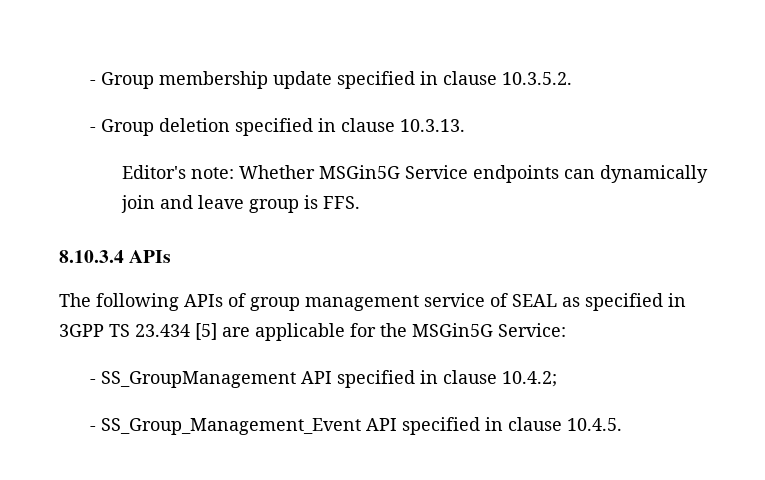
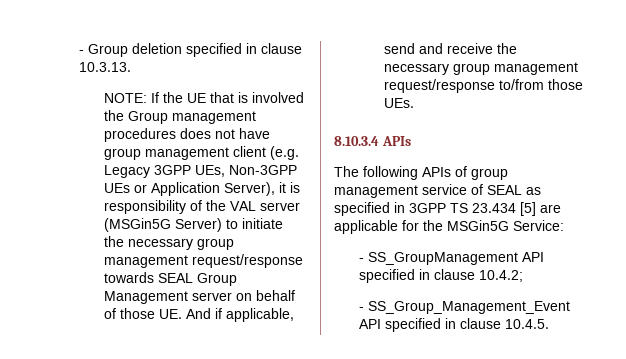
[90,71,573,89] [90,119,155,136] - Group membership update specified in clause 10.3.5.2. // - Group -> [78,44,128,57] - Group
[121,165,708,183] [120,195,360,213] Editor's note: Whether MSGin5G Service endpoints can dynamically join and leave group is FFS. -> [103,92,304,103] [103,110,256,124] [103,128,270,142] [103,146,299,160] [103,165,297,178] [103,182,300,196] [103,200,300,214] [103,218,283,232] [103,236,234,250] [103,254,303,268] [103,272,237,286] [103,290,295,304] [103,308,294,322] [383,43,517,54] [383,62,578,75] [383,79,583,93] [383,98,414,108] NOTE: If the UE that is involved the Group management procedures does not have group management client (e.g. Legacy 3GPP UEs, Non-3GPP UEs or Application Server), it is responsibility of the VAL server (MSGin5G Server) to initiate the necessary group management request/response towards SEAL Group Management server on behalf of those UE. And if applicable, send and receive the necessary group management request/response to/from those UEs.

